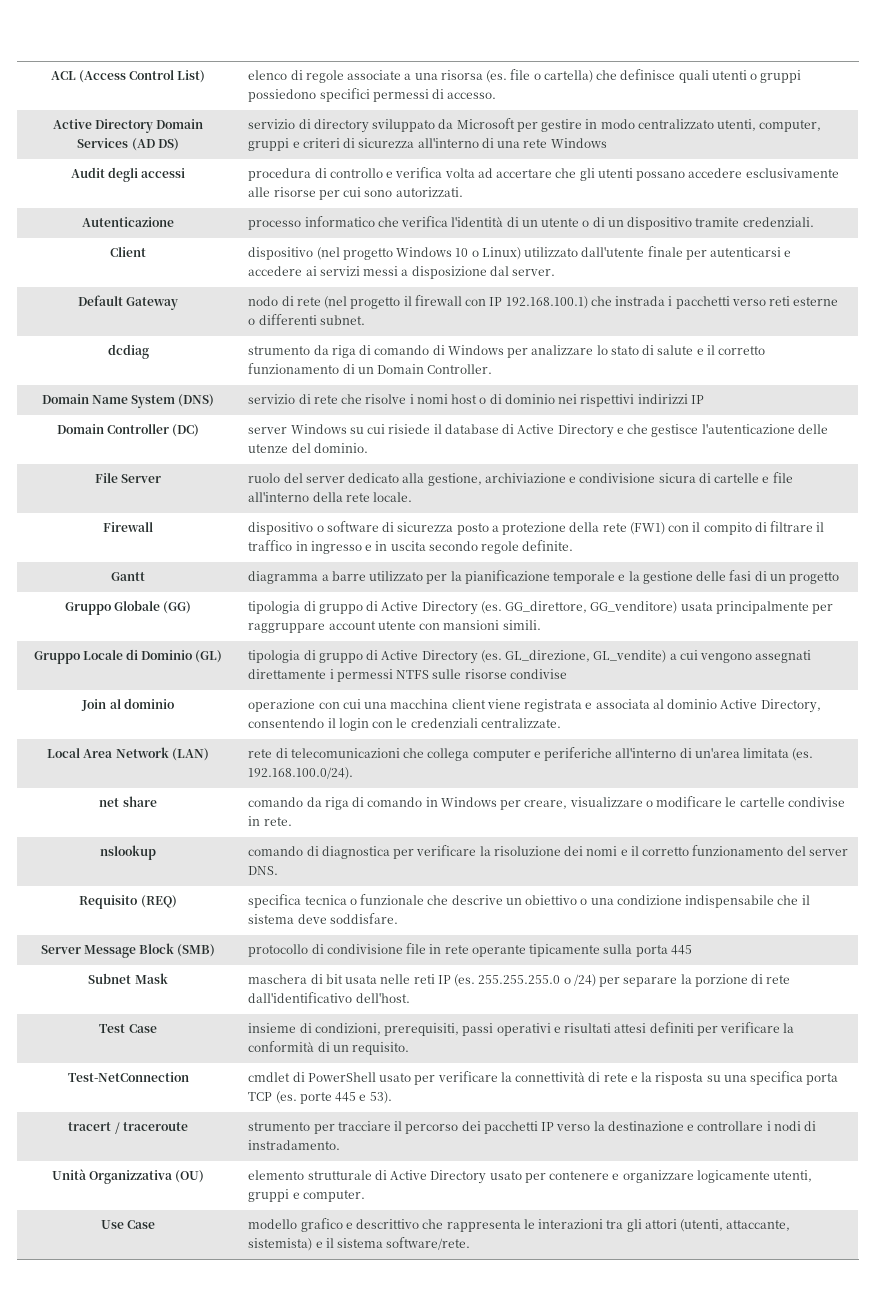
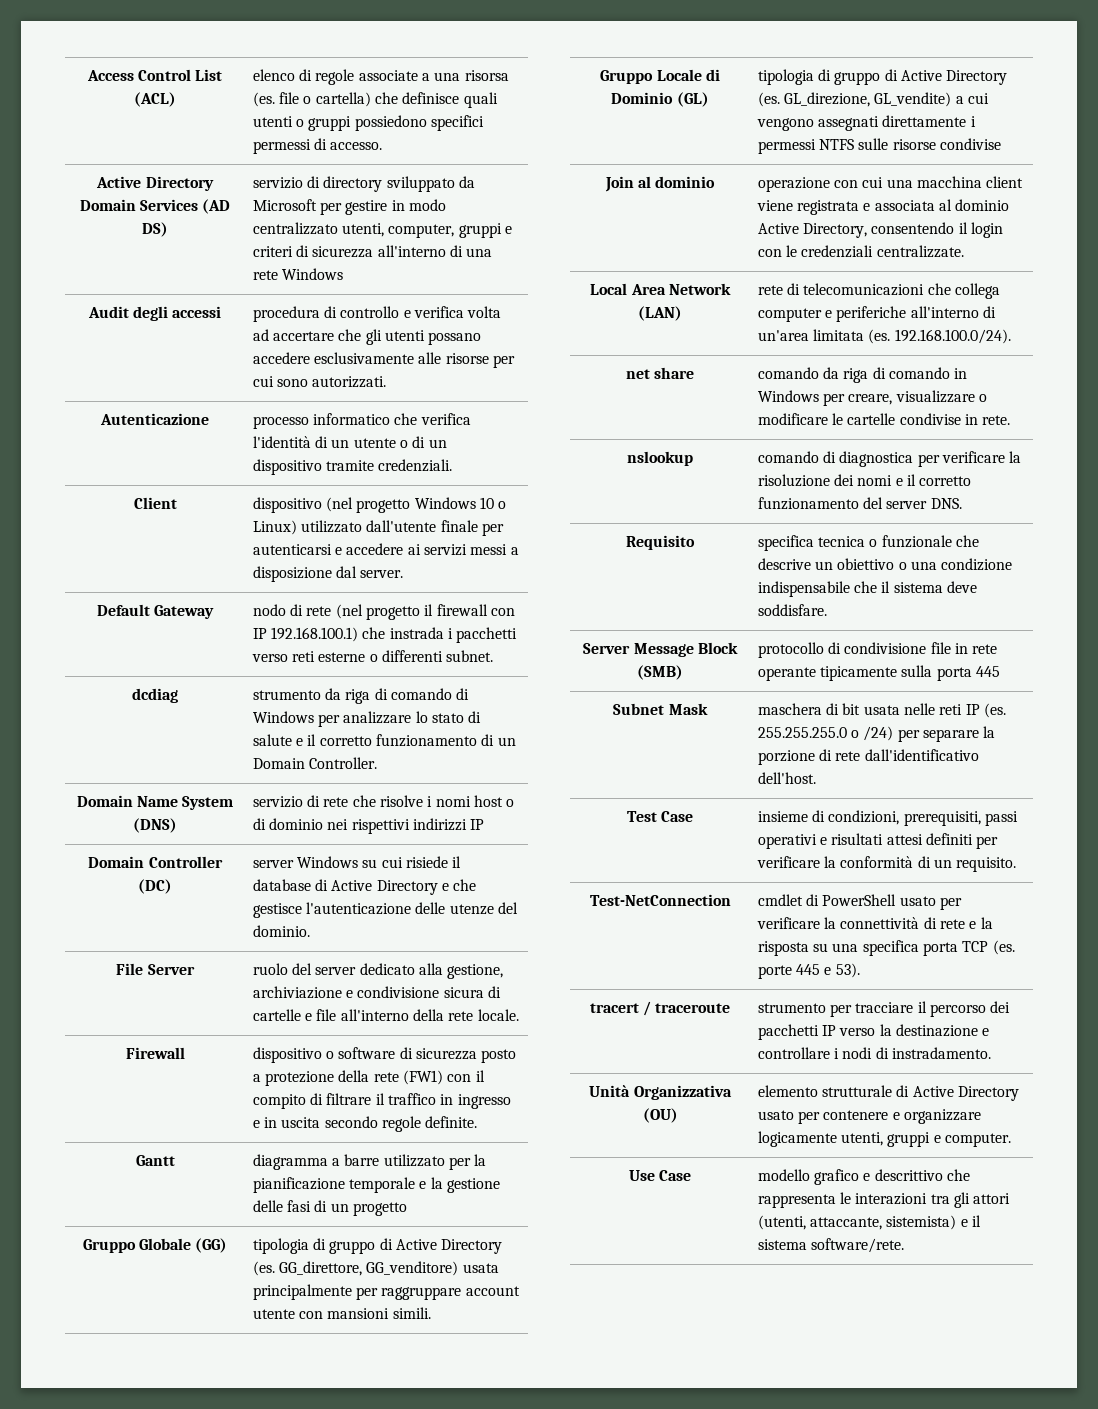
[50,70,206,83] ACL (Access Control List) -> [86,69,223,81] [134,92,176,107] Access Control List (ACL)
[140,895,177,908] (REQ) -> (695, 542) none

